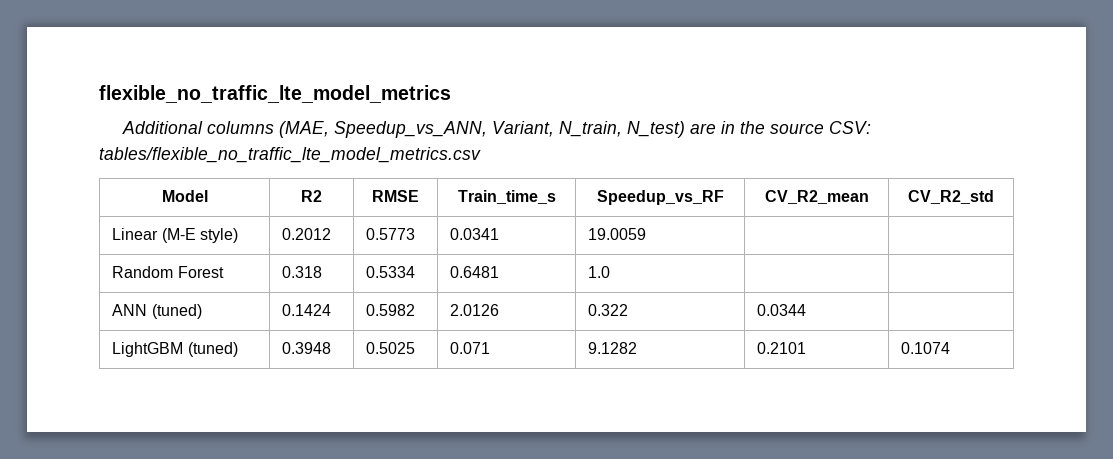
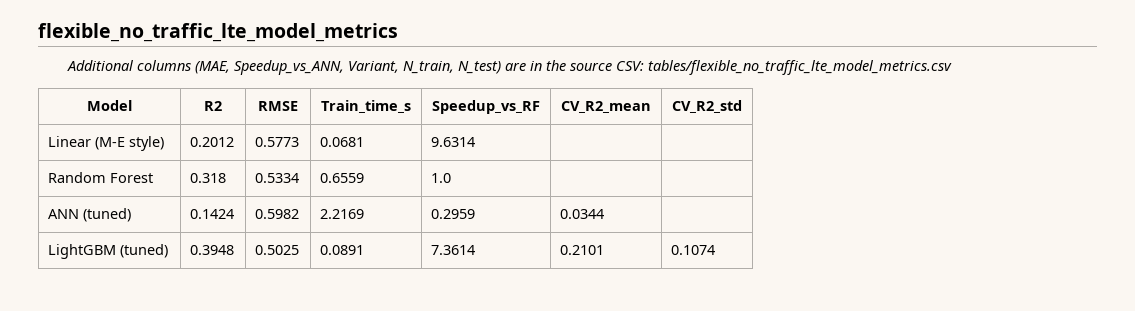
[450,228,500,240] [588,228,647,240] 0.0341 | 19.0059 -> [320,137,365,147] [431,137,476,147] 0.0681 | 9.6314
[450,266,500,278] 0.6481 -> [320,173,365,183] 0.6559
[450,304,500,316] [588,304,629,316] 2.0126 | 0.322 -> [320,209,365,219] [431,209,476,219] 2.2169 | 0.2959
[450,342,491,354] [588,342,638,354] 0.071 | 9.1282 -> [320,245,365,255] [431,245,476,255] 0.0891 | 7.3614

